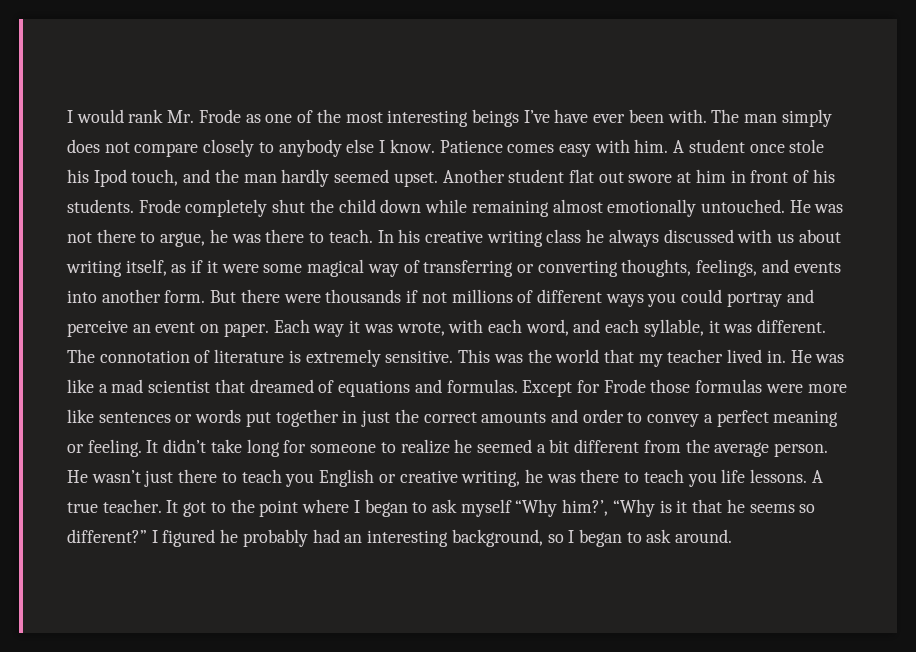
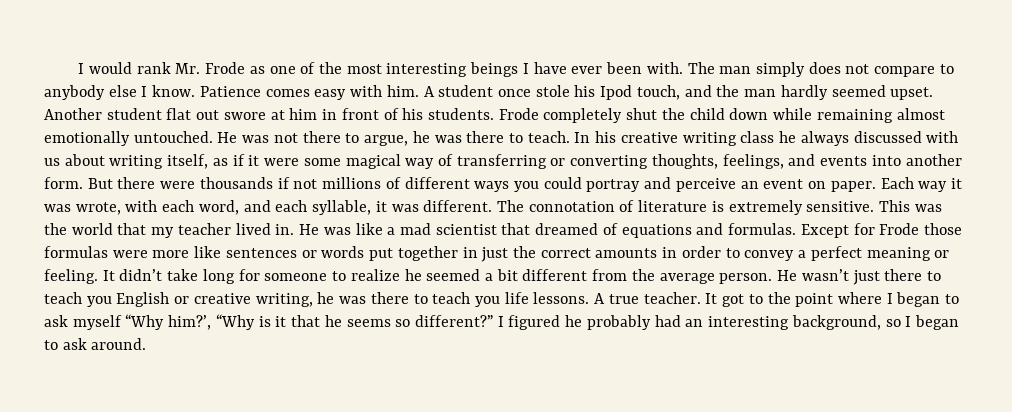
[523,110,550,123] I’ve -> [522,63,529,74] I
[203,139,255,157] closely -> (936, 71) none
[550,409,578,423] and -> [662,247,678,258] in

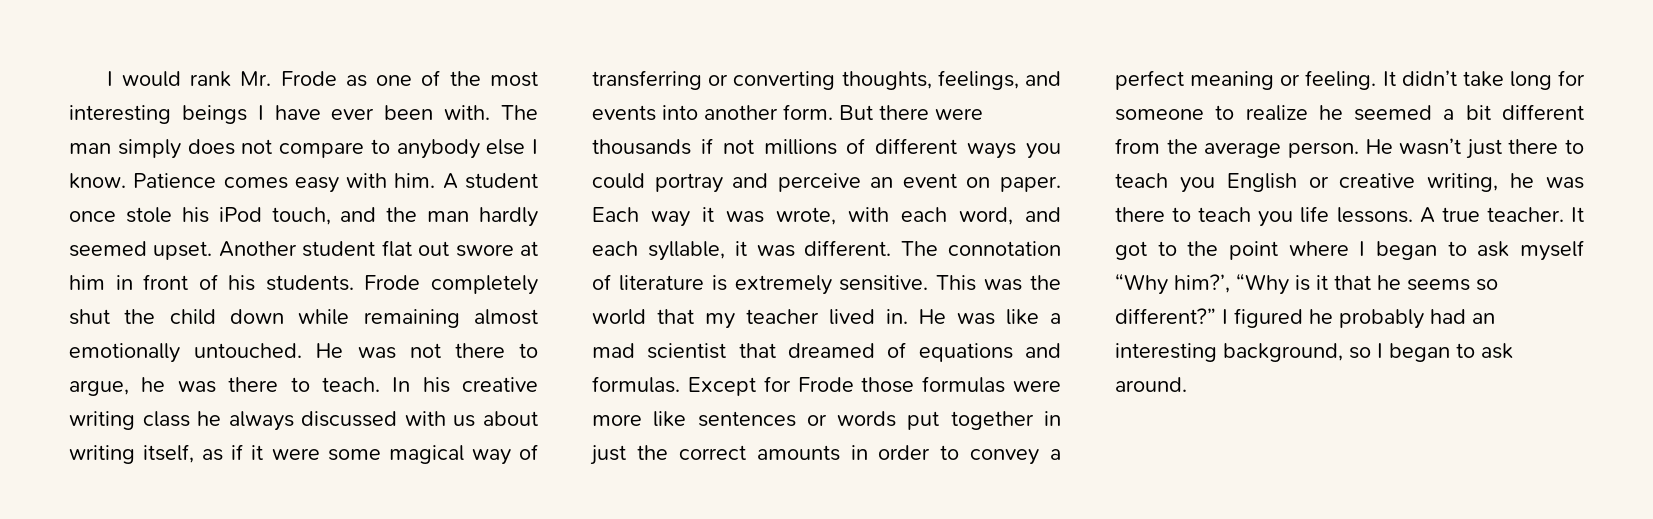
[600,85,633,100] Ipod -> [218,207,262,222] iPod

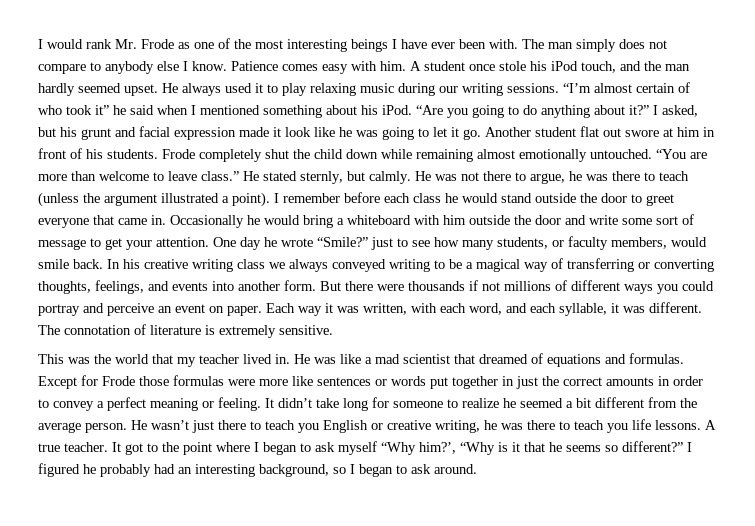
(213, 250) none -> [162,82,690,96] [38,105,698,118] [38,126,481,140] He always used it to play relaxing music during our writing sessions. “I’m almost certain of who took it” he said when I mentioned something about his iPod. “Are you going to do anything about it?” I asked, but his grunt and facial expression made it look like he was going to let it go.
(303, 350) none -> [656,149,707,159] [38,171,411,184] “You are more than welcome to leave class.” He stated sternly, but calmly.
[321,377,380,392] teach. -> [659,171,689,181] [38,192,674,207] [38,214,694,228] [38,236,707,250] [38,259,103,269] teach (unless the argument illustrated a point). I remember before each class he would stand outside the door to greet everyone that came in. Occasionally he would bring a whiteboard with him outside the door and write some sort of message to get your attention. One day he wrote “Smile?” just to see how many students, or faculty members, would smile back.
[197,411,538,431] [69,444,381,464] he always discussed with us about writing itself, as if it were some -> [269,259,473,272] we always conveyed writing to be a
[776,207,836,225] wrote, -> [363,303,407,315] written,
(929, 283) none -> (333, 330) //

